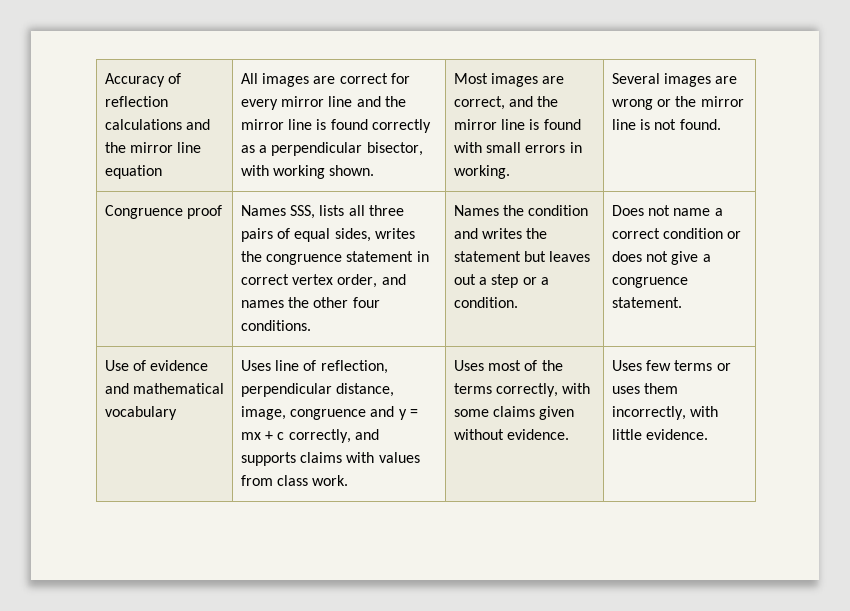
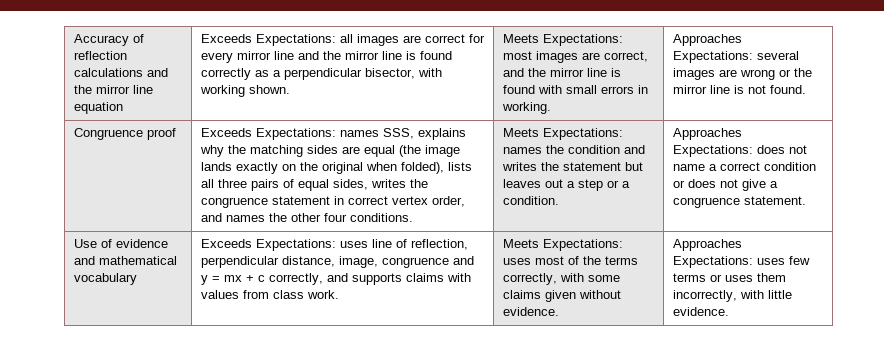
[240,73,258,84] All -> [200,34,353,46] Exceeds Expectations: all
[453,73,488,84] Most -> [502,34,623,46] [502,51,532,60] Meets Expectations: most
[611,73,660,84] Several -> [672,34,742,46] [672,51,799,63] Approaches Expectations: several
[240,205,316,219] Names SSS, -> [200,128,466,140] [199,145,460,157] [200,162,444,174] Exceeds Expectations: names SSS, explains why the matching sides are equal (the image lands exactly on the original when folded),
[453,205,499,216] Names -> [502,128,623,140] [502,147,542,154] Meets Expectations: names
[611,205,644,216] Does -> [672,128,742,140] [672,145,785,157] Approaches Expectations: does
[240,360,271,371] Uses -> [200,239,368,251] Exceeds Expectations: uses
[453,360,484,371] Uses -> [502,239,623,251] [502,258,531,265] Meets Expectations: uses
[611,360,642,371] Uses -> [672,239,742,251] [672,256,785,268] Approaches Expectations: uses

